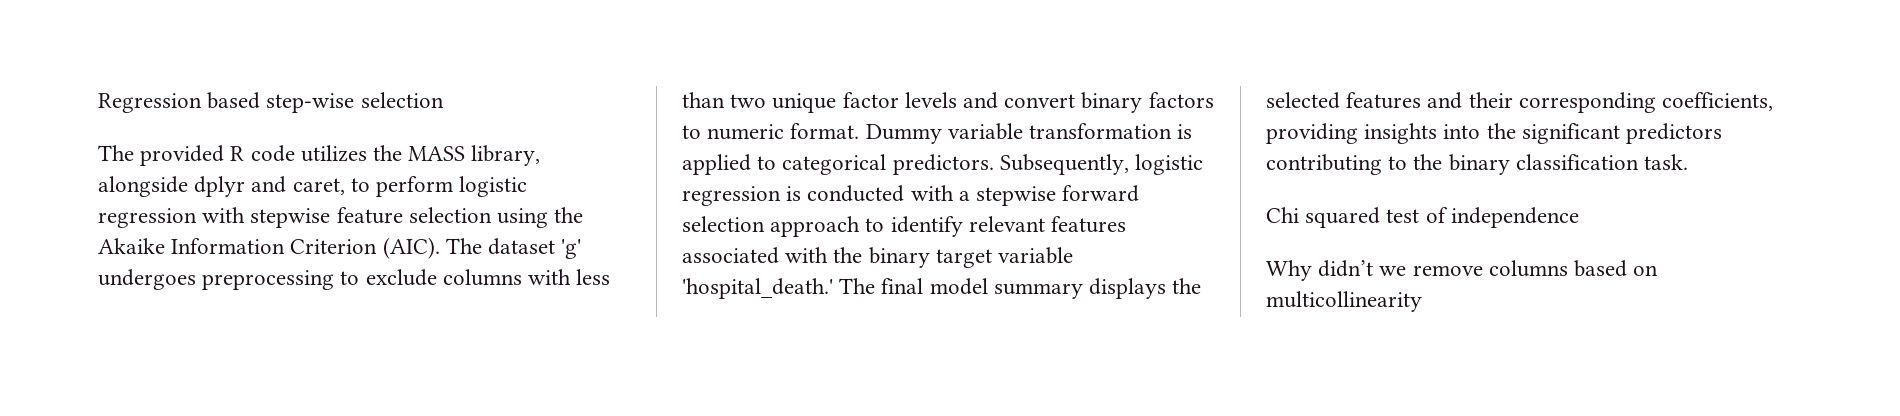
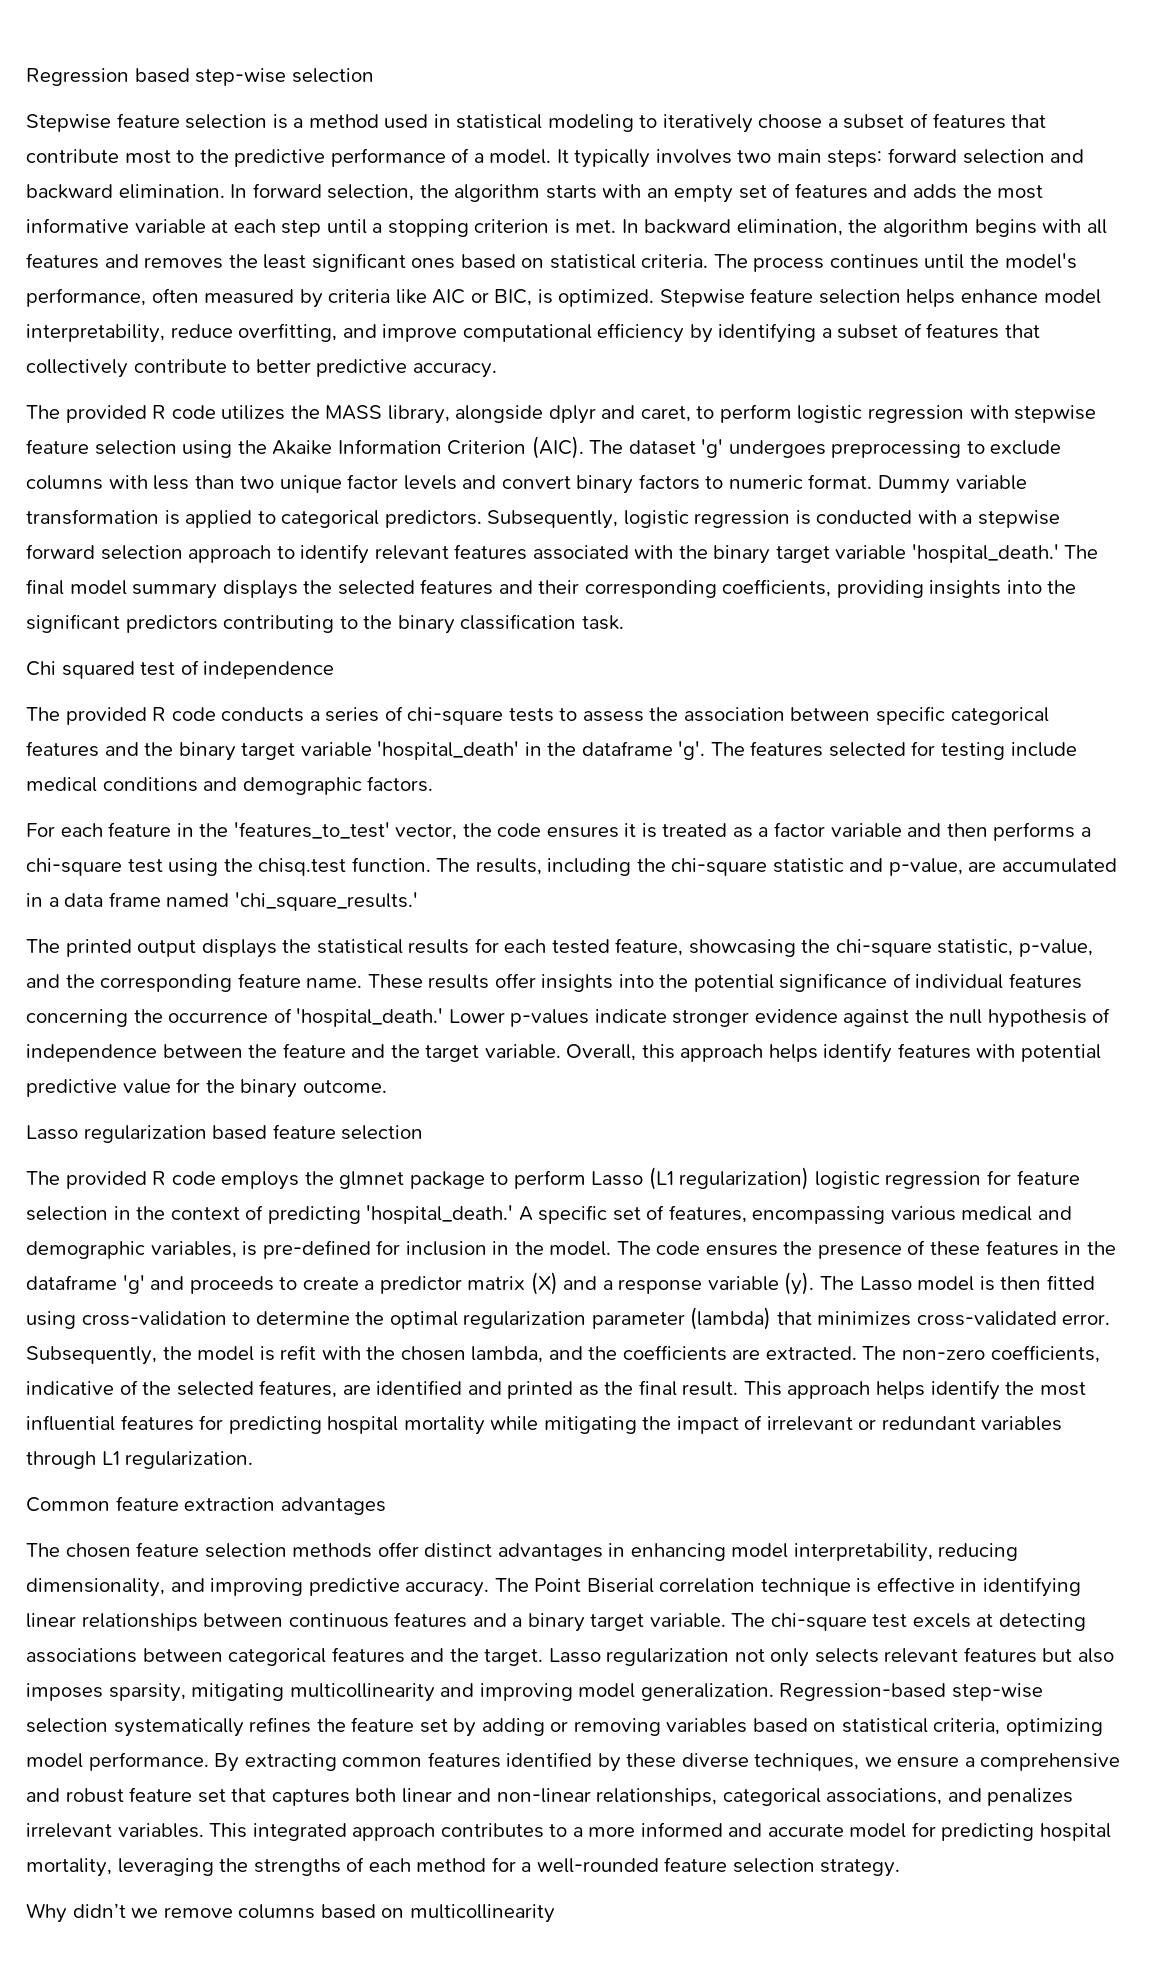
(444, 100) none -> [26,113,1047,133] [26,148,1085,168] [26,183,1044,203] [26,218,1107,237] [26,253,1077,272] [26,288,1101,308] [26,323,1040,343] [26,359,497,378] // Stepwise feature selection is a method used in statistical modeling to iteratively choose a subset of features that contribute most to the predictive performance of a model. It typically involves two main steps: forward selection and backward elimination. In forward selection, the algorithm starts with an empty set of features and adds the most informative variable at each step until a stopping criterion is met. In backward elimination, the algorithm begins with all features and removes the least significant ones based on statistical criteria. The process continues until the model's performance, often measured by criteria like AIC or BIC, is optimized. Stepwise feature selection helps enhance model interpretability, reduce overfitting, and improve computational efficiency by identifying a subset of features that collectively contribute to better predictive accuracy.
(1579, 217) none -> [26,706,1049,725] [26,741,1077,761] [26,776,434,795] [26,822,1091,841] [26,857,1118,876] [26,892,418,911] [26,938,1094,958] [26,973,1083,992] [26,1008,1111,1028] [26,1043,1102,1063] [26,1078,387,1098] [26,1124,424,1143] [26,1167,1080,1190] [26,1205,1073,1224] [26,1240,1116,1259] [26,1272,1095,1295] [26,1307,1111,1330] [26,1345,1100,1365] [26,1380,1086,1400] [26,1415,1063,1435] [26,1451,254,1469] [26,1496,386,1515] [26,1542,1019,1562] [26,1577,1081,1597] [26,1612,1087,1632] [26,1647,1115,1667] [26,1683,1043,1702] [26,1717,1104,1737] [26,1752,1121,1772] [26,1787,1074,1806] [26,1822,1112,1841] [26,1857,901,1877] // The provided R code conducts a series of chi-square tests to assess the association between specific categorical features and the binary target variable 'hospital_death' in the dataframe 'g'. The features selected for testing include medical conditions and demographic factors. // For each feature in the 'features_to_test' vector, the code ensures it is treated as a factor variable and then performs a chi-square test using the chisq.test function. The results, including the chi-square statistic and p-value, are accumulated in a data frame named 'chi_square_results.' // The printed output displays the statistical results for each tested feature, showcasing the chi-square statistic, p-value, and the corresponding feature name. These results offer insights into the potential significance of individual features concerning the occurrence of 'hospital_death.' Lower p-values indicate stronger evidence against the null hypothesis of independence between the feature and the target variable. Overall, this approach helps identify features with potential predictive value for the binary outcome. // Lasso regularization based feature selection // The provided R code employs the glmnet package to perform Lasso (L1 regularization) logistic regression for feature selection in the context of predicting 'hospital_death.' A specific set of features, encompassing various medical and demographic variables, is pre-defined for inclusion in the model. The code ensures the presence of these features in the dataframe 'g' and proceeds to create a predictor matrix (X) and a response variable (y). The Lasso model is then fitted using cross-validation to determine the optimal regularization parameter (lambda) that minimizes cross-validated error. Subsequently, the model is refit with the chosen lambda, and the coefficients are extracted. The non-zero coefficients, indicative of the selected features, are identified and printed as the final result. This approach helps identify the most influential features for predicting hospital mortality while mitigating the impact of irrelevant or redundant variables through L1 regularization. // Common feature extraction advantages // The chosen feature selection methods offer distinct advantages in enhancing model interpretability, reducing dimensionality, and improving predictive accuracy. The Point Biserial correlation technique is effective in identifying linear relationships between continuous features and a binary target variable. The chi-square test excels at detecting associations between categorical features and the target. Lasso regularization not only selects relevant features but also imposes sparsity, mitigating multicollinearity and improving model generalization. Regression-based step-wise selection systematically refines the feature set by adding or removing variables based on statistical criteria, optimizing model performance. By extracting common features identified by these diverse techniques, we ensure a comprehensive and robust feature set that captures both linear and non-linear relationships, categorical associations, and penalizes irrelevant variables. This integrated approach contributes to a more informed and accurate model for predicting hospital mortality, leveraging the strengths of each method for a well-rounded feature selection strategy.

